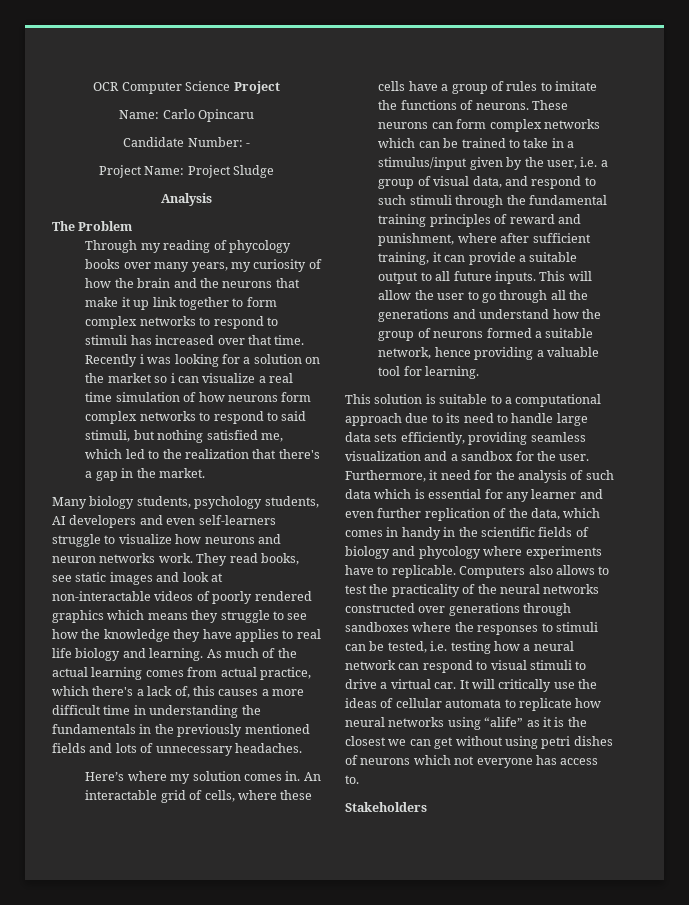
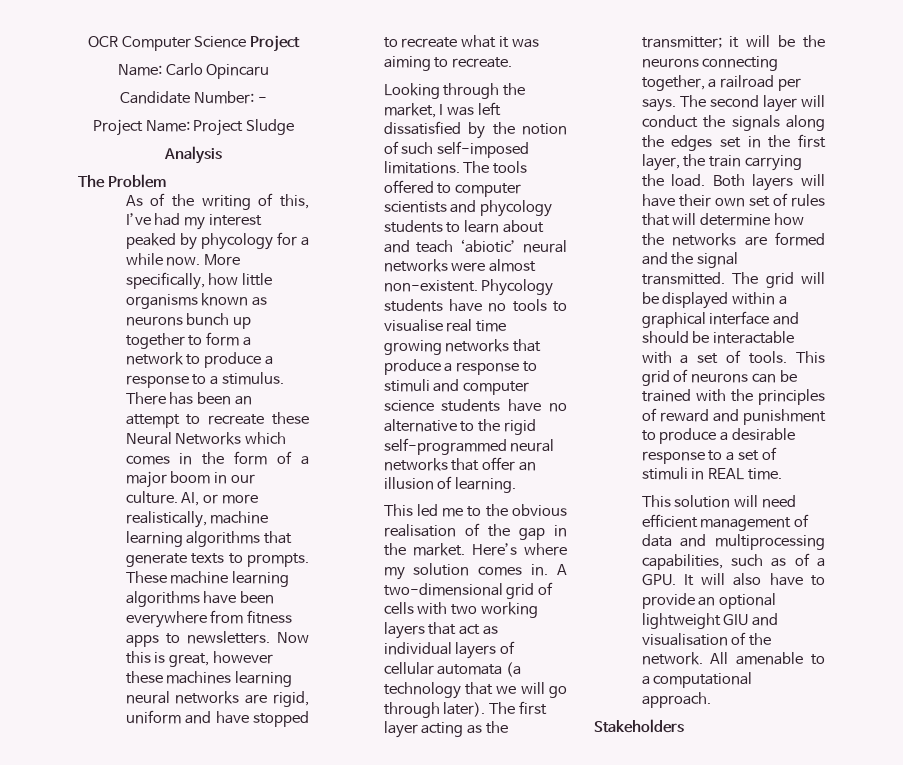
[85,240,291,253] [85,259,322,272] [85,278,300,288] [85,297,277,310] [85,316,278,329] [85,335,305,345] [85,354,321,367] [85,373,294,383] [85,392,312,402] [85,411,307,424] [85,430,283,443] [85,449,320,459] [85,468,205,481] [52,496,319,509] [52,515,276,528] [52,534,281,547] [52,553,299,566] [52,572,223,585] [52,591,312,604] [52,610,308,623] [52,629,321,642] [52,648,297,661] [52,667,311,680] [52,686,304,698] [52,705,261,718] [52,724,310,737] [52,743,302,756] Through my reading of phycology books over many years, my curiosity of how the brain and the neurons that make it up link together to form complex networks to respond to stimuli has increased over that time. Recently i was looking for a solution on the market so i can visualize a real time simulation of how neurons form complex networks to respond to said stimuli, but nothing satisfied me, which led to the realization that there's a gap in the market. // Many biology students, psychology students, AI developers and even self-learners struggle to visualize how neurons and neuron networks work. They read books, see static images and look at non-interactable videos of poorly rendered graphics which means they struggle to see how the knowledge they have applies to real life biology and learning. As much of the actual learning comes from actual practice, which there's a lack of, this causes a more difficult time in understanding the fundamentals in the previously mentioned fields and lots of unnecessary headaches. // -> [125,193,309,210] [125,213,263,230] [125,232,309,250] [125,253,241,266] [125,272,273,290] [125,293,268,309] [125,313,252,329] [125,332,252,349] [125,352,274,368] [125,372,285,388] [125,392,253,405] [125,412,309,428] [125,432,287,445] [125,451,309,465] [125,471,256,488] [125,491,259,506] [125,511,269,528] [125,531,293,547] [125,553,309,567] [125,571,290,587] [125,591,275,607] [125,610,293,628] [125,631,309,647] [125,651,274,667] [125,671,293,687] [125,691,309,707] [125,710,309,727] [383,35,540,48] [383,56,513,71] [383,83,526,99] [383,102,502,118] [383,121,567,139] [383,141,530,158] [383,161,528,174] [383,180,522,197] [383,200,553,217] [383,220,545,233] [383,239,567,253] [383,259,537,272] [383,279,554,296] [383,299,567,312] [383,319,507,332] [383,339,542,355] [383,359,538,375] [383,379,530,395] [383,399,567,412] [383,419,537,435] [383,438,555,455] [383,457,537,471] [383,476,517,493] [383,504,567,517] [383,523,567,540] [383,543,465,556] As of the writing of this, I’ve had my interest peaked by phycology for a while now. More specifically, how little organisms known as neurons bunch up together to form a network to produce a response to a stimulus. There has been an attempt to recreate these Neural Networks which comes in the form of a major boom in our culture. AI, or more realistically, machine learning algorithms that generate texts to prompts. These machine learning algorithms have been everywhere from fitness apps to newsletters. Now this is great, however these machines learning neural networks are rigid, uniform and have stopped to recreate what it was aiming to recreate. // Looking through the market, I was left dissatisfied by the notion of such self-imposed limitations. The tools offered to computer scientists and phycology students to learn about and teach ‘abiotic’ neural networks were almost non-existent. Phycology students have no tools to visualise real time growing networks that produce a response to stimuli and computer science students have no alternative to the rigid self-programmed neural networks that offer an illusion of learning. // This led me to the obvious realisation of the gap in the market.
[303,772,321,781] [85,790,313,803] [378,81,598,94] [378,100,568,110] [378,119,600,132] [378,138,575,148] [378,157,608,170] [378,176,596,189] [378,195,607,208] [378,214,581,227] [378,233,591,246] [378,252,578,265] [378,271,592,284] [378,290,589,303] [378,309,601,322] [378,328,594,341] [378,347,599,360] [378,366,480,379] [345,394,602,407] [345,413,588,426] [345,432,586,445] [345,451,590,461] [345,470,614,483] [345,489,603,502] [345,508,601,521] [345,527,589,540] [345,546,602,559] [345,565,610,578] [345,584,600,597] [345,603,572,616] [345,622,598,635] [345,641,574,654] [345,660,587,673] [345,679,597,692] [345,698,602,711] [345,717,587,730] [345,736,613,749] [345,755,599,768] [345,775,359,784] An interactable grid of cells, where these cells have a group of rules to imitate the functions of neurons. These neurons can form complex networks which can be trained to take in a stimulus/input given by the user, i.e. a group of visual data, and respond to such stimuli through the fundamental training principles of reward and punishment, where after sufficient training, it can provide a suitable output to all future inputs. This will allow the user to go through all the generations and understand how the group of neurons formed a suitable network, hence providing a valuable tool for learning. // This solution is suitable to a computational approach due to its need to handle large data sets efficiently, providing seamless visualization and a sandbox for the user. Furthermore, it need for the analysis of such data which is essential for any learner and even further replication of the data, which comes in handy in the scientific fields of biology and phycology where experiments have to replicable. Computers also allows to test the practicality of the neural networks constructed over generations through sandboxes where the responses to stimuli can be tested, i.e. testing how a neural network can respond to visual stimuli to drive a virtual car. It will critically use the ideas of cellular automata to replicate how neural networks using “alife” as it is the closest we can get without using petri dishes of neurons which not everyone has access to. -> [557,564,567,575] [383,582,554,599] [383,602,539,618] [383,622,499,639] [383,641,516,659] [383,662,522,677] [383,682,567,699] [383,701,548,718] [383,721,509,738] [641,35,825,48] [641,56,779,71] [641,75,802,91] [641,95,825,112] [641,115,825,131] [641,134,826,151] [641,154,803,171] [641,174,825,191] [641,193,825,207] [641,213,805,226] [641,232,825,246] [641,252,739,268] [641,272,825,288] [641,292,788,309] [641,311,800,328] [641,331,795,344] [641,350,825,364] [641,369,798,386] [641,389,825,405] [641,408,826,425] [641,428,796,444] [641,447,778,464] [641,467,783,480] [641,495,797,508] [641,514,810,531] [641,534,825,550] [641,553,825,570] [641,573,825,586] [641,593,777,609] [641,613,779,629] [641,632,772,646] [641,652,825,665] [641,672,753,688] [641,692,711,708] A two-dimensional grid of cells with two working layers that act as individual layers of cellular automata (a technology that we will go through later). The first layer acting as the transmitter; it will be the neurons connecting together, a railroad per says. The second layer will conduct the signals along the edges set in the first layer, the train carrying the load. Both layers will have their own set of rules that will determine how the networks are formed and the signal transmitted. The grid will be displayed within a graphical interface and should be interactable with a set of tools. This grid of neurons can be trained with the principles of reward and punishment to produce a desirable response to a set of stimuli in REAL time. // This solution will need efficient management of data and multiprocessing capabilities, such as of a GPU. It will also have to provide an optional lightweight GIU and visualisation of the network. All amenable to a computational approach.

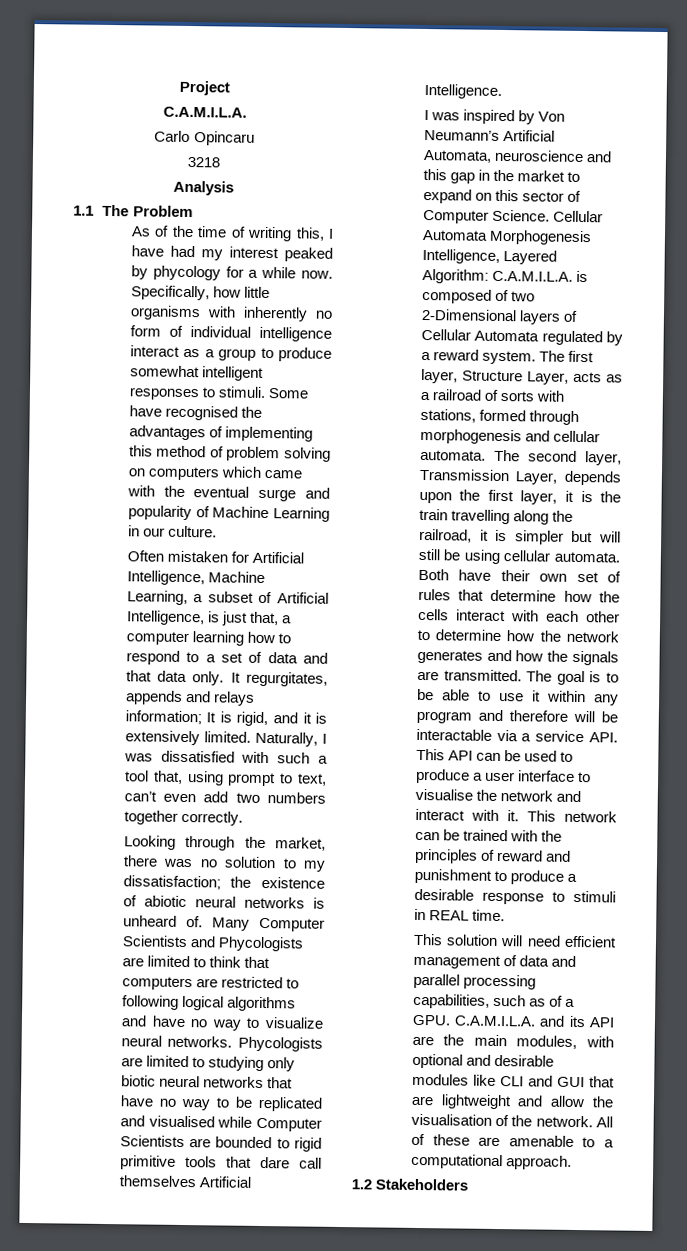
[87,36,247,51] OCR Computer Science -> (179, 88) none
[117,64,162,76] Name: -> [162,106,247,118] C.A.M.I.L.A. //
[120,91,267,104] [92,119,295,136] Candidate Number: - // Project Name: Project Sludge -> [187,156,220,168] 3218
(222, 155) none -> [73,205,94,216] 1.1
[201,193,309,210] [125,213,151,225] writing of this, I’ve -> [197,226,335,242] [130,245,164,257] time of writing this, I have
[204,254,241,266] [125,272,205,290] More specifically, -> [130,285,210,301] Specifically,
[201,293,268,306] [125,313,252,329] [125,332,252,349] [125,352,274,368] [125,372,285,388] [125,392,253,405] [125,412,309,428] [125,432,287,445] [125,451,309,465] [125,471,256,488] [125,491,259,506] [125,511,269,528] [125,531,293,547] [125,553,309,567] [125,571,290,587] [125,591,275,607] [125,610,293,628] [125,631,309,647] [125,651,274,667] [125,671,293,687] [125,691,309,707] [125,710,309,727] [383,35,540,48] [383,56,513,71] [383,83,526,99] [383,102,502,118] [383,121,567,139] [383,141,530,158] [383,161,528,174] [383,180,522,197] [383,200,553,217] [383,220,545,233] [383,239,567,253] [383,259,537,272] [383,279,554,296] [383,299,567,312] [383,319,507,332] [383,339,542,355] [383,359,538,375] [383,379,530,395] [383,399,567,412] [383,419,537,435] [383,438,555,455] [383,457,537,471] [383,476,517,493] [383,504,567,517] [383,523,567,540] [383,543,567,556] [383,563,567,580] [383,582,554,599] [383,602,539,618] [383,622,499,639] [383,641,516,659] [383,662,522,677] [383,682,567,699] [383,701,548,718] [383,721,509,738] [641,35,825,48] [641,56,779,71] [641,75,802,91] [641,95,825,112] [641,115,825,131] [641,134,826,151] [641,154,803,171] [641,174,825,191] known as neurons bunch up together to form a network to produce a response to a stimulus. There has been an attempt to recreate these Neural Networks which comes in the form of a major boom in our culture. AI, or more realistically, machine learning algorithms that generate texts to prompts. These machine learning algorithms have been everywhere from fitness apps to newsletters. Now this is great, however these machines learning neural networks are rigid, uniform and have stopped to recreate what it was aiming to recreate. // Looking through the market, I was left dissatisfied by the notion of such self-imposed limitations. The tools offered to computer scientists and phycology students to learn about and teach ‘abiotic’ neural networks were almost non-existent. Phycology students have no tools to visualise real time growing networks that produce a response to stimuli and computer science students have no alternative to the rigid self-programmed neural networks that offer an illusion of learning. // This led me to the obvious realisation of the gap in the market. Here’s where my solution comes in. A two-dimensional grid of cells with two working layers that act as individual layers of cellular automata (a technology that we will go through later). The first layer acting as the transmitter; it will be the neurons connecting together, a railroad per says. The second layer will conduct the signals along the edges set in the first layer, the train carrying the load. Both layers will -> [206,306,333,322] [129,325,332,342] [129,345,332,362] [129,365,265,381] [128,386,310,401] [128,405,263,421] [128,425,314,442] [128,445,331,462] [127,466,303,481] [126,485,330,502] [127,505,330,522] [127,525,218,538] [126,550,305,564] [126,570,266,586] [126,590,329,606] [125,610,293,626] [125,631,292,646] [125,650,328,665] [125,670,328,687] [124,690,256,706] [124,710,328,727] [124,730,327,747] [123,750,328,764] [123,770,327,787] [123,791,326,804] [123,810,244,826] [123,835,326,851] [122,855,326,872] [122,875,325,890] [122,895,325,909] [122,915,325,932] [121,935,305,952] [121,955,271,969] [121,976,300,991] [121,995,297,1012] [120,1015,324,1031] [120,1035,323,1052] [120,1055,296,1072] [120,1075,294,1089] [119,1095,322,1112] [119,1115,322,1132] [119,1135,322,1152] [119,1155,322,1170] [118,1175,252,1188] [423,83,502,99] [423,109,566,125] [423,129,556,142] [422,149,613,163] [422,168,581,184] [422,188,582,204] [422,209,604,224] [421,229,593,246] [421,248,558,265] [421,268,589,284] [421,288,536,304] [420,308,579,325] [420,328,623,346] [420,349,595,365] [420,368,623,385] [419,389,566,402] [419,408,580,425] [419,428,601,445] [419,449,622,466] [418,468,621,486] [418,489,621,505] [418,508,574,525] [418,528,621,545] [417,548,620,564] [417,568,449,581] with inherently no form of individual intelligence interact as a group to produce somewhat intelligent responses to stimuli. Some have recognised the advantages of implementing this method of problem solving on computers which came with the eventual surge and popularity of Machine Learning in our culture. // Often mistaken for Artificial Intelligence, Machine Learning, a subset of Artificial Intelligence, is just that, a computer learning how to respond to a set of data and that data only. It regurgitates, appends and relays information; It is rigid, and it is extensively limited. Naturally, I was dissatisfied with such a tool that, using prompt to text, can’t even add two numbers together correctly. // Looking through the market, there was no solution to my dissatisfaction; the existence of abiotic neural networks is unheard of. Many Computer Scientists and Phycologists are limited to think that computers are restricted to following logical algorithms and have no way to visualize neural networks. Phycologists are limited to studying only biotic neural networks that have no way to be replicated and visualised while Computer Scientists are bounded to rigid primitive tools that dare call themselves Artificial Intelligence. // I was inspired by Von Neumann’s Artificial Automata, neuroscience and this gap in the market to expand on this sector of Computer Science. Cellular Automata Morphogenesis Intelligence, Layered Algorithm: C.A.M.I.L.A. is composed of two 2-Dimensional layers of Cellular Automata regulated by a reward system. The first layer, Structure Layer, acts as a railroad of sorts with stations, formed through morphogenesis and cellular automata. The second layer, Transmission Layer, depends upon the first layer, it is the train travelling along the railroad, it is simpler but will still be using cellular automata. Both
[672,213,805,226] [641,232,825,246] [641,252,739,268] [641,272,825,288] [641,292,788,309] [641,311,800,328] [641,331,795,344] [641,350,825,364] [641,369,749,386] will determine how the networks are formed and the signal transmitted. The grid will be displayed within a graphical interface and should be interactable with a set of tools. This grid of neurons -> [490,589,620,603] [417,608,620,623] [416,629,619,643] [416,649,619,666] [416,669,619,686] [416,688,619,706] [415,709,618,724] [415,728,618,743] [415,748,574,762] [415,768,592,784] [414,788,582,803] [414,808,617,823] determine how the cells interact with each other to determine how the network generates and how the signals are transmitted. The goal is to be able to use it within any program and therefore will be interactable via a service API. This API can be used to produce a user interface to visualise the network and interact with it. This network
[726,447,778,461] a set of -> (565, 896) none
[715,534,825,550] multiprocessing -> [412,973,537,990] parallel processing
[683,573,825,586] [641,593,777,609] [641,613,779,629] It will also have to provide an optional lightweight GIU and -> [454,1015,615,1028] [411,1034,614,1050] [411,1053,555,1069] [411,1073,615,1088] [410,1094,614,1110] C.A.M.I.L.A. and its API are the main modules, with optional and desirable modules like CLI and GUI that are lightweight and allow the
(729, 658) none -> [410,1133,501,1147] of these are
(711, 700) none -> [351,1179,372,1190] 1.2

